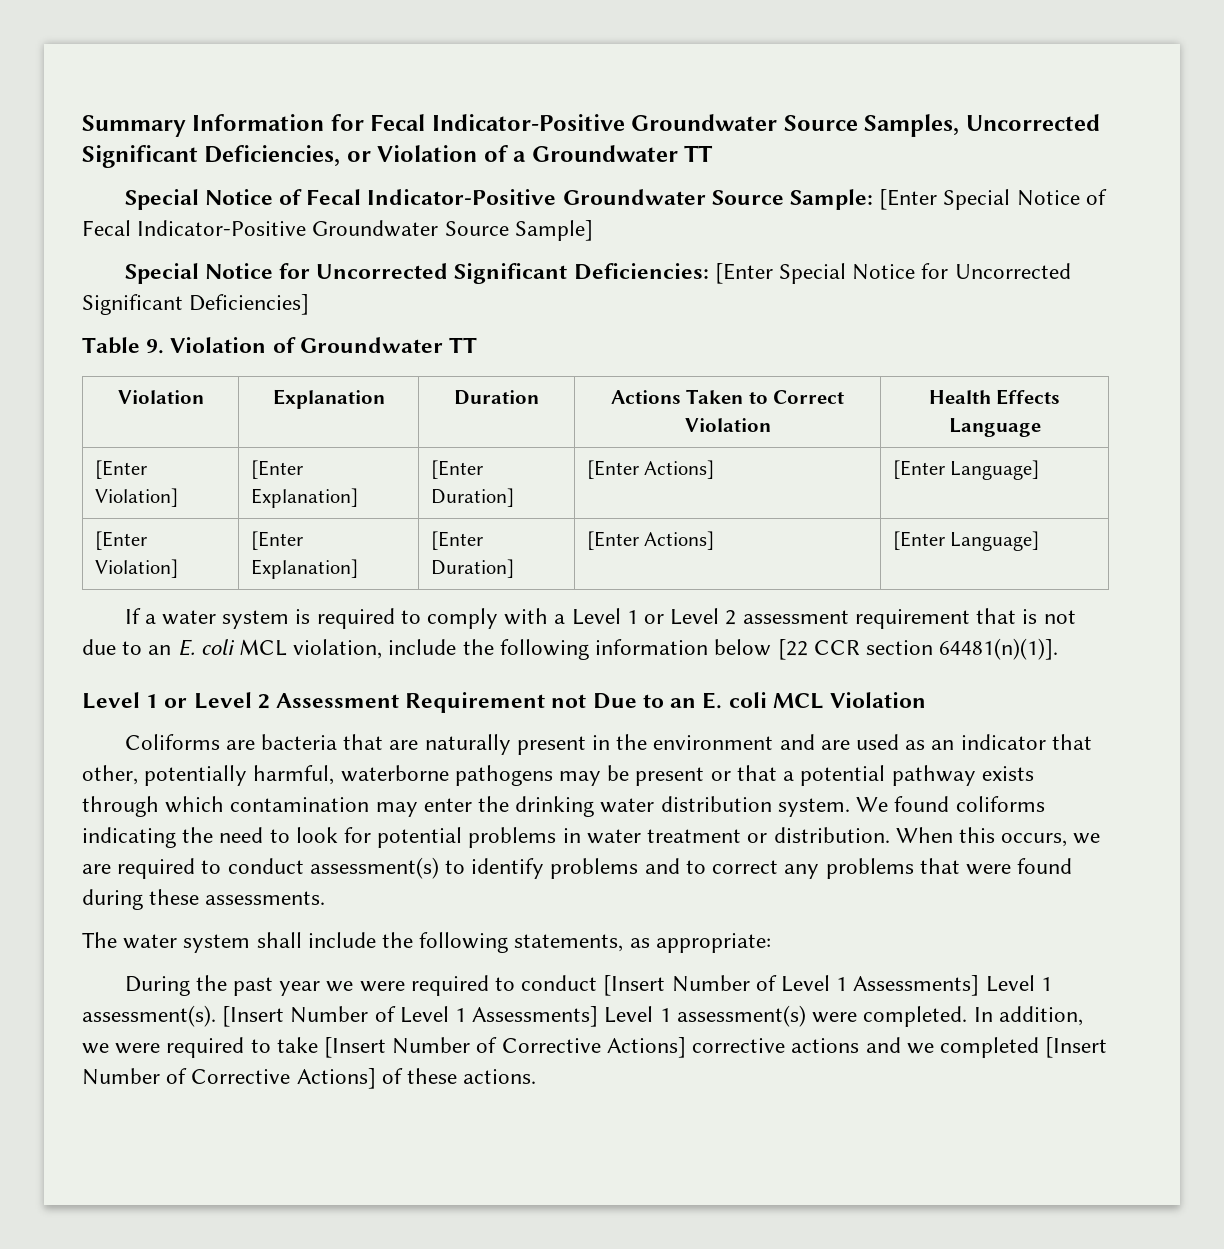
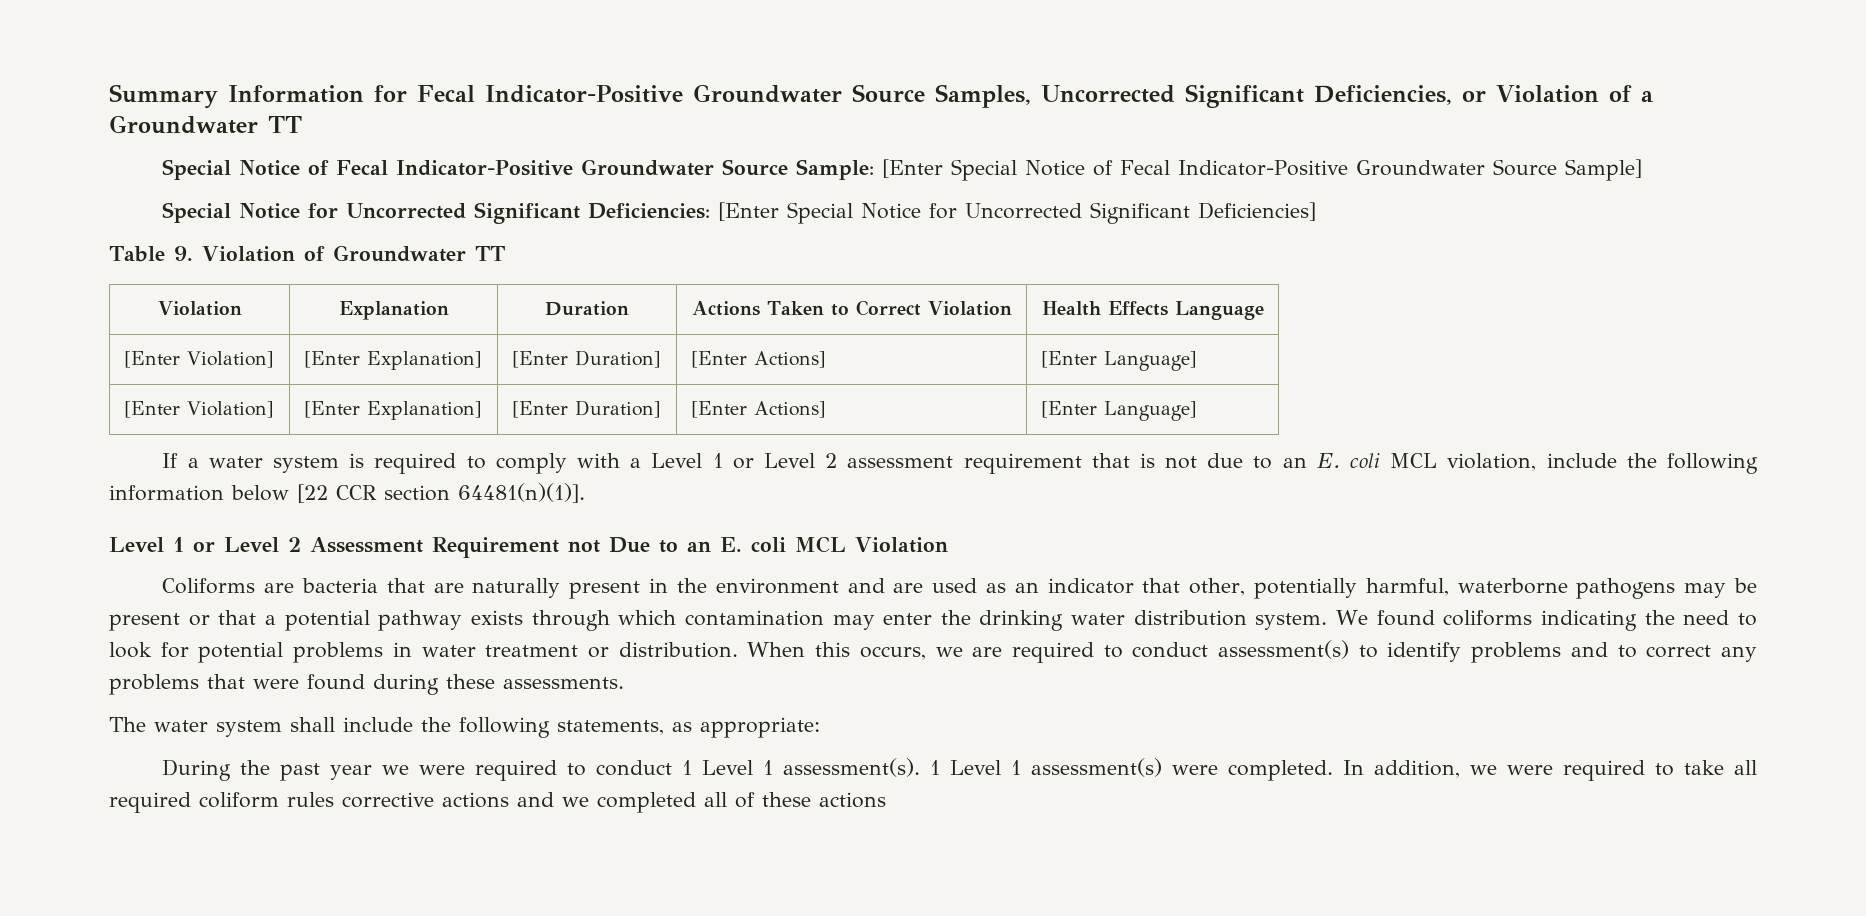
[603,975,1052,996] [82,1005,599,1027] [Insert Number of Level 1 Assessments] Level 1 assessment(s). [Insert Number of Level 1 Assessments] -> [682,758,941,777] 1 Level 1 assessment(s). 1
[324,1037,686,1058] [Insert Number of Corrective Actions] -> [1734,760,1758,775] [109,792,334,813] all required coliform rules
[1045,1037,1108,1058] [82,1068,376,1089] [Insert Number of Corrective Actions] -> [704,792,727,807] all
[463,1069,537,1084] actions. -> [819,792,886,808] actions

